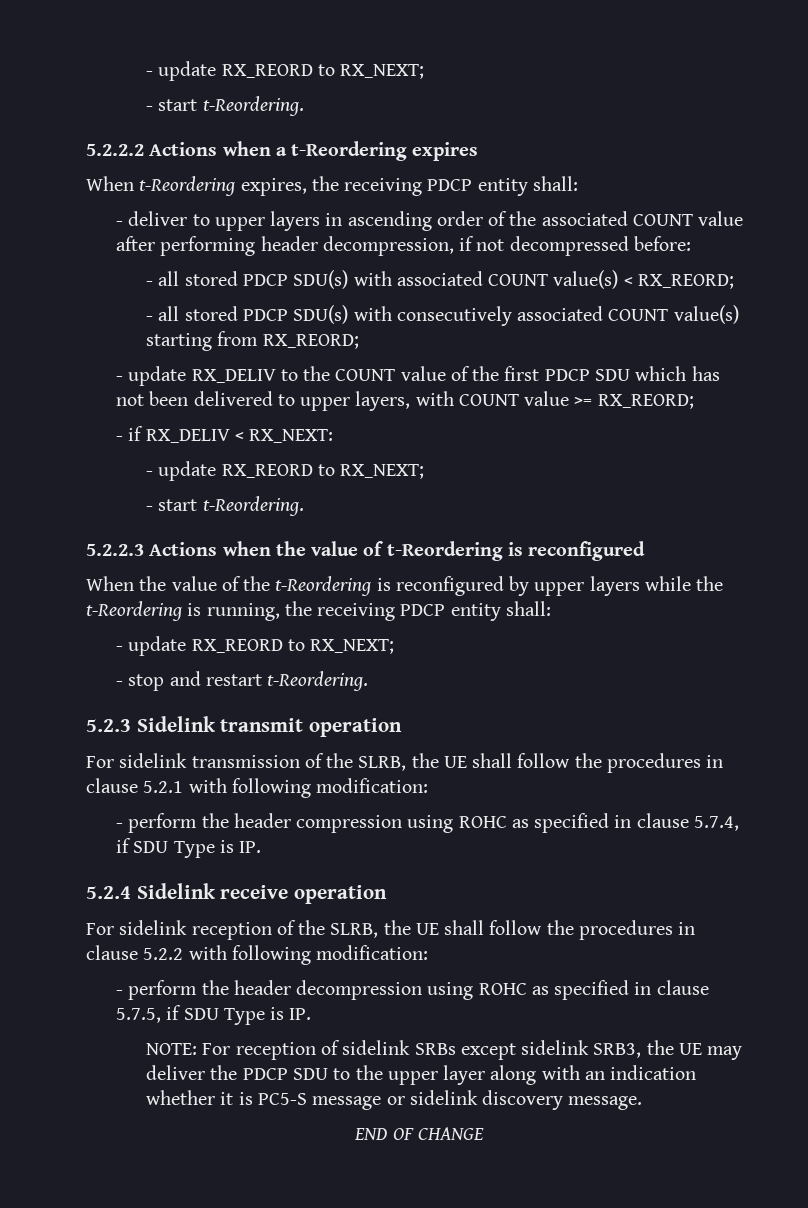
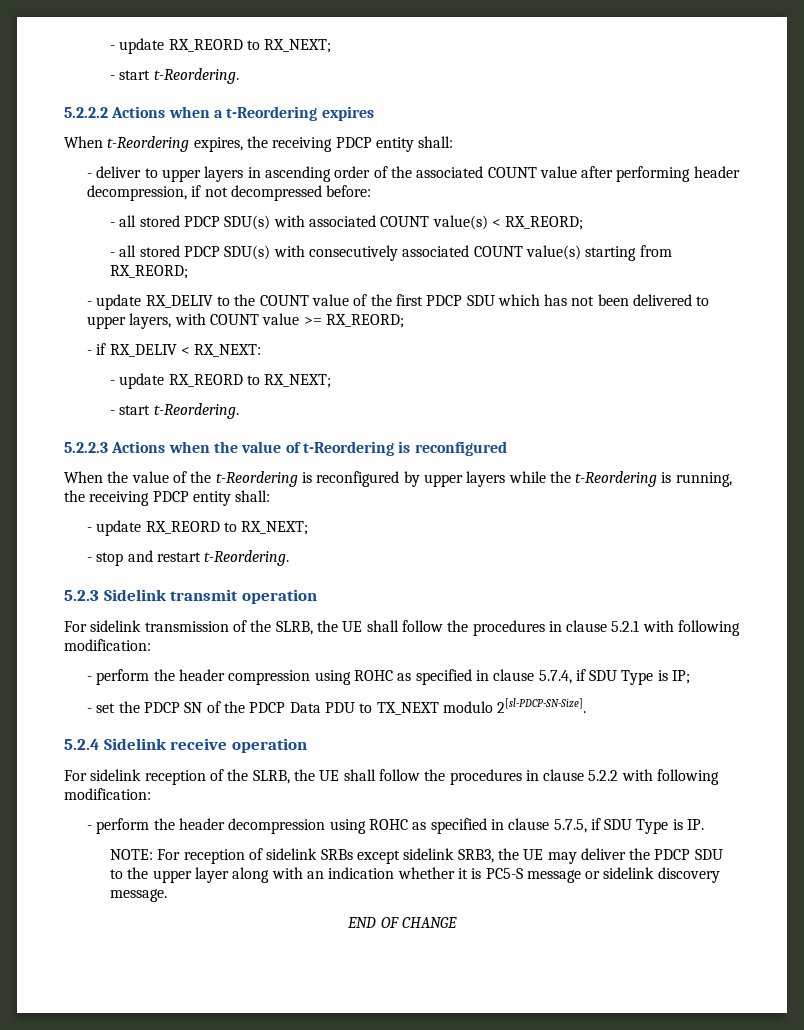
[239,841,262,853] IP. -> [672,670,691,684] [86,698,587,715] IP; // - set the PDCP SN of the PDCP Data PDU to TX_NEXT modulo 2[sl-PDCP-SN-Size].

